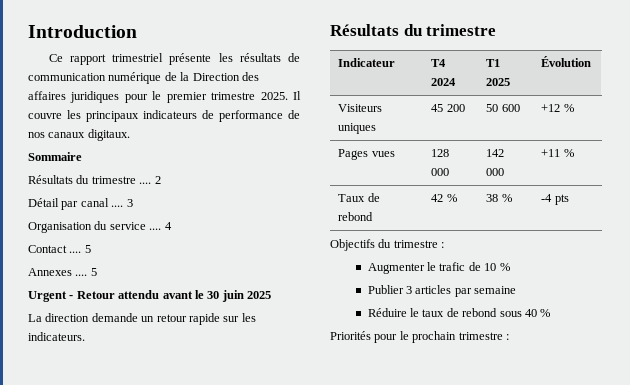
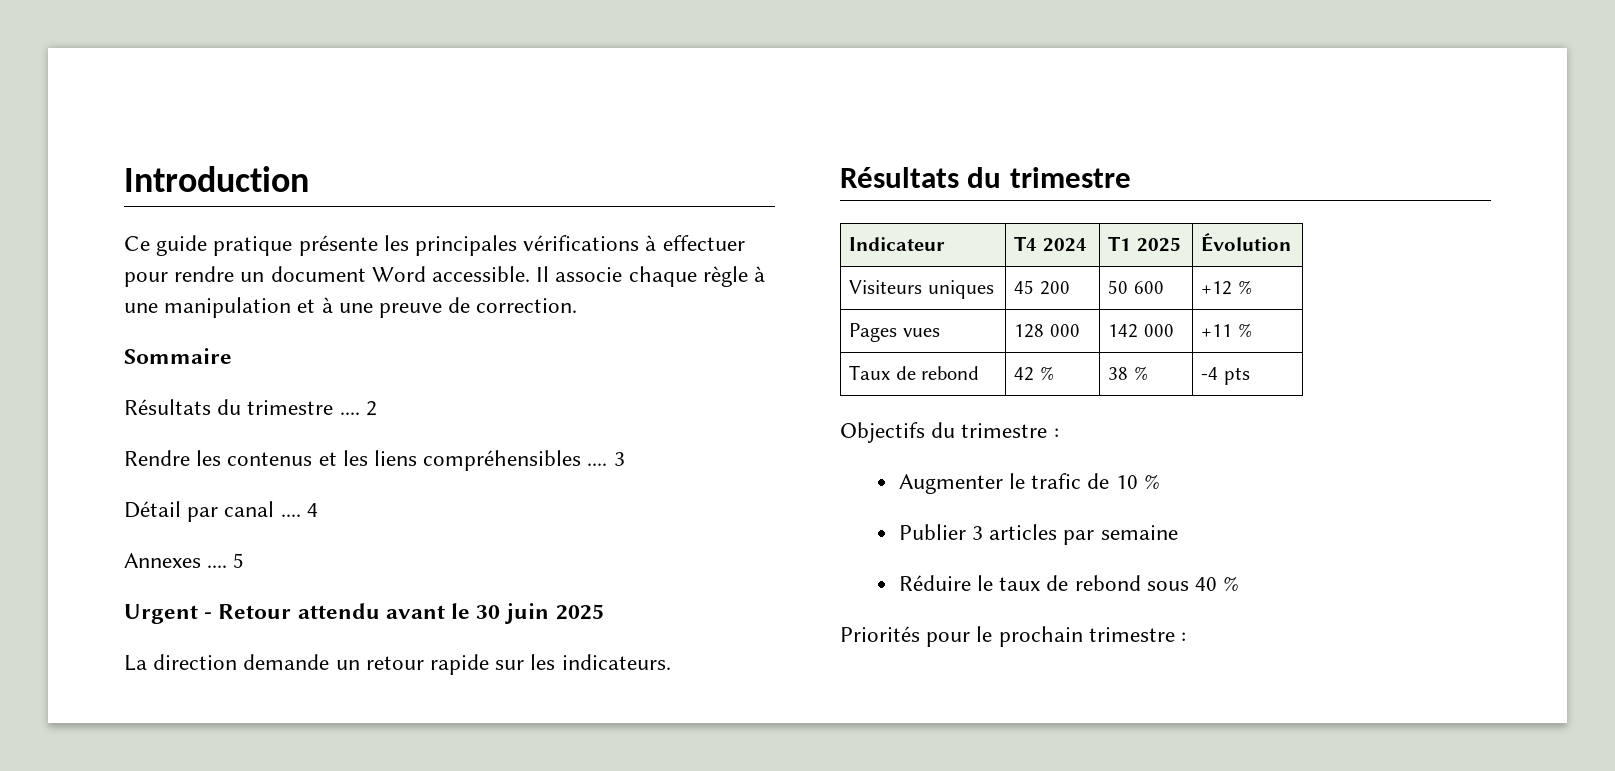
[69,53,300,65] [28,72,259,84] [28,91,301,103] [28,110,300,122] [28,129,130,141] rapport trimestriel présente les résultats de communication numérique de la Direction des affaires juridiques pour le premier trimestre 2025. Il couvre les principaux indicateurs de performance de nos canaux digitaux. -> [156,235,745,256] [124,266,766,287] [124,297,578,318] guide pratique présente les principales vérifications à effectuer pour rendre un document Word accessible. Il associe chaque règle à une manipulation et à une preuve de correction.
[28,198,133,210] [28,221,172,233] [28,245,91,253] Détail par canal .... 3 // Organisation du service .... 4 // Contact .... 5 -> [124,450,625,471] [124,501,318,522] Rendre les contenus et les liens compréhensibles .... 3 // Détail par canal .... 4

